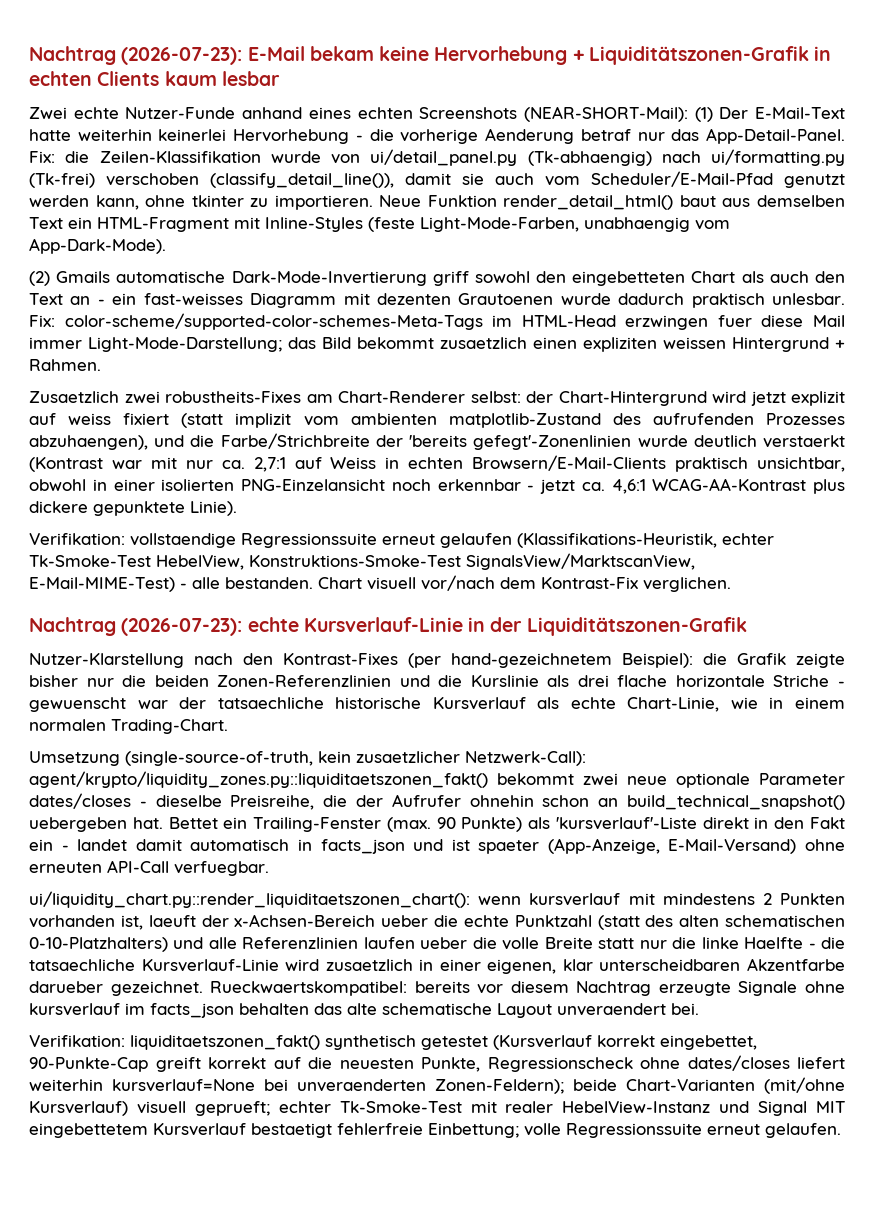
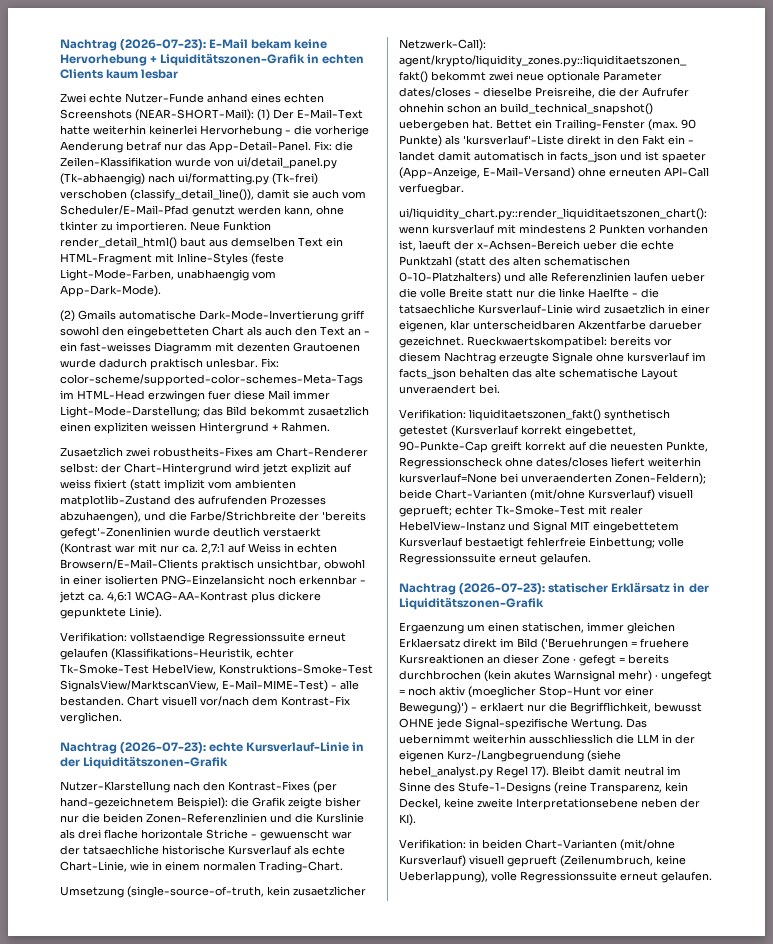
(841, 1130) none -> [399,582,709,595] [399,597,544,610] [399,622,675,634] [399,638,689,650] [399,654,669,666] [399,670,712,682] [399,686,654,698] [399,702,702,714] [399,718,647,730] [399,734,695,744] [399,750,621,762] [399,766,681,778] [399,782,688,794] [399,798,700,810] [399,814,416,826] [399,839,675,851] [399,855,686,867] [399,871,712,883] // Nachtrag (2026-07-23): statischer Erklärsatz in der Liquiditätszonen-Grafik // Ergaenzung um einen statischen, immer gleichen Erklaersatz direkt im Bild ('Beruehrungen = fruehere Kursreaktionen an dieser Zone · gefegt = bereits durchbrochen (kein akutes Warnsignal mehr) · ungefegt = noch aktiv (moeglicher Stop-Hunt vor einer Bewegung)') - erklaert nur die Begrifflichkeit, bewusst OHNE jede Signal-spezifische Wertung. Das uebernimmt weiterhin ausschliesslich die LLM in der eigenen Kurz-/Langbegruendung (siehe hebel_analyst.py Regel 17). Bleibt damit neutral im Sinne des Stufe-1-Designs (reine Transparenz, kein Deckel, keine zweite Interpretationsebene neben der KI). // Verifikation: in beiden Chart-Varianten (mit/ohne Kursverlauf) visuell geprueft (Zeilenumbruch, keine Ueberlappung), volle Regressionssuite erneut gelaufen.

